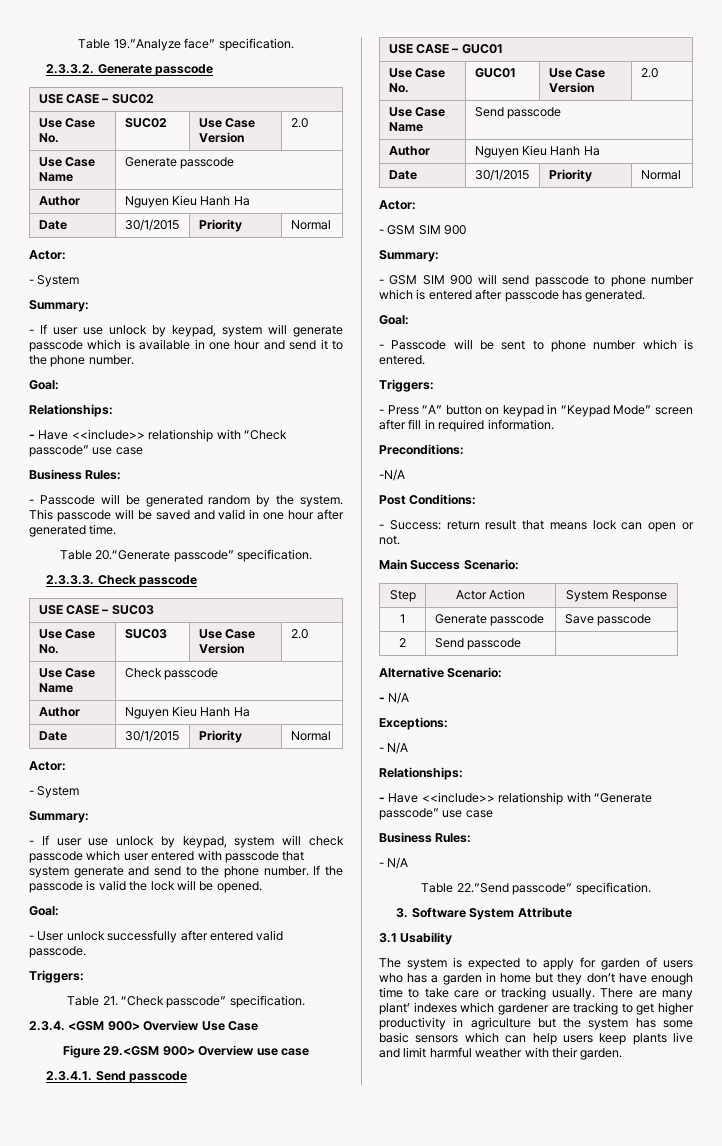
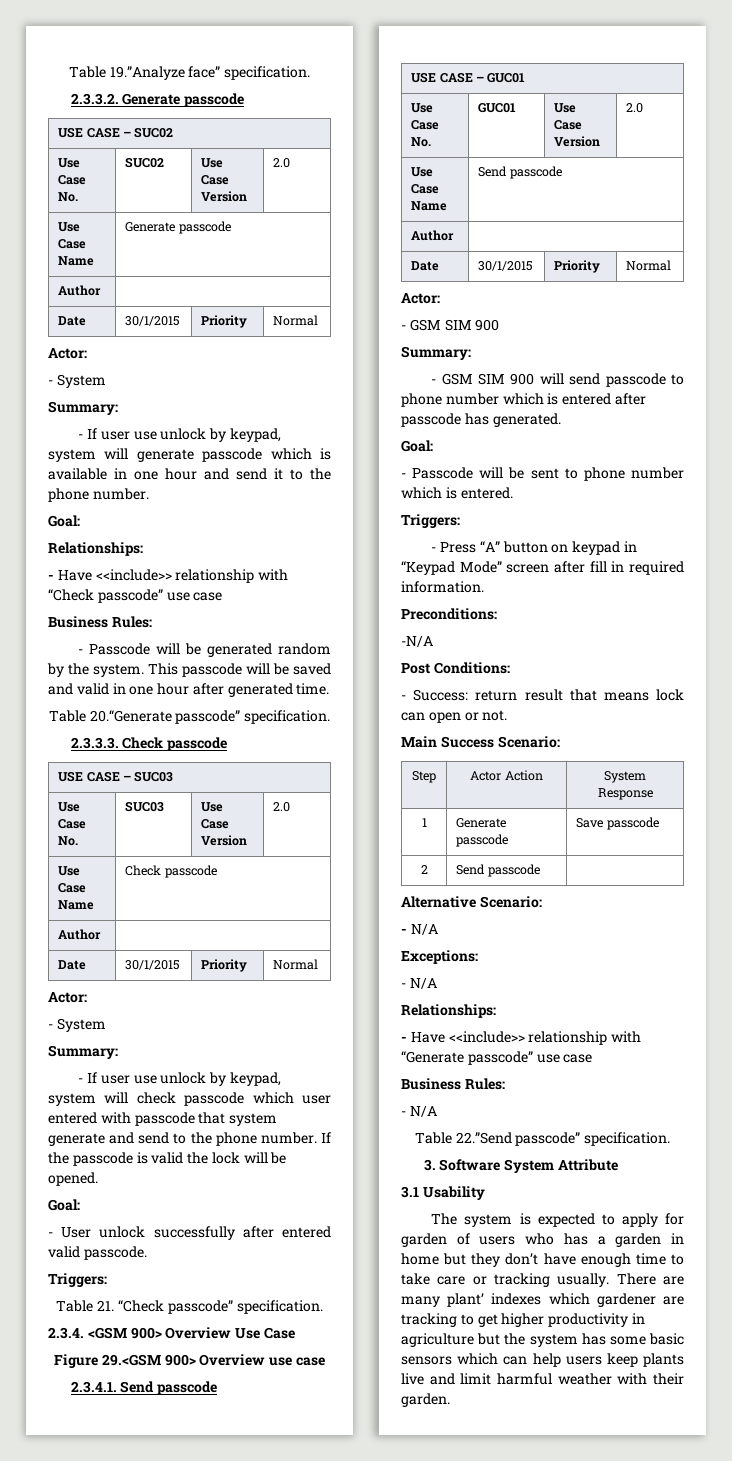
[124,195,250,208] Nguyen Kieu Hanh Ha -> (102, 290) none
[124,706,250,719] Nguyen Kieu Hanh Ha -> (102, 934) none
[474,145,600,158] Nguyen Kieu Hanh Ha -> (455, 235) none

